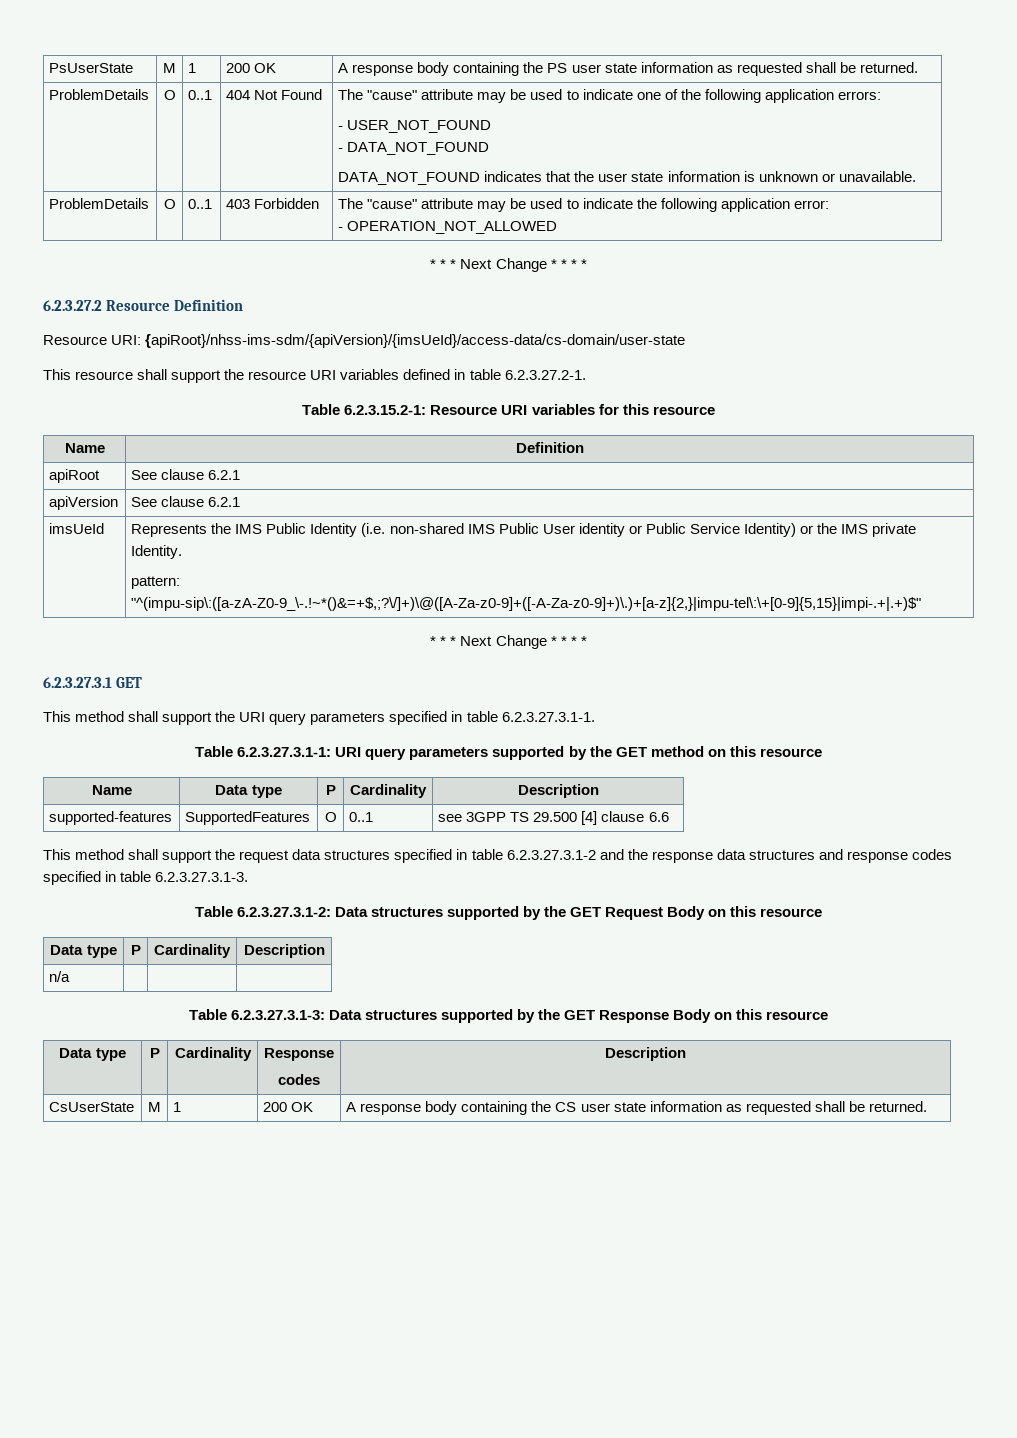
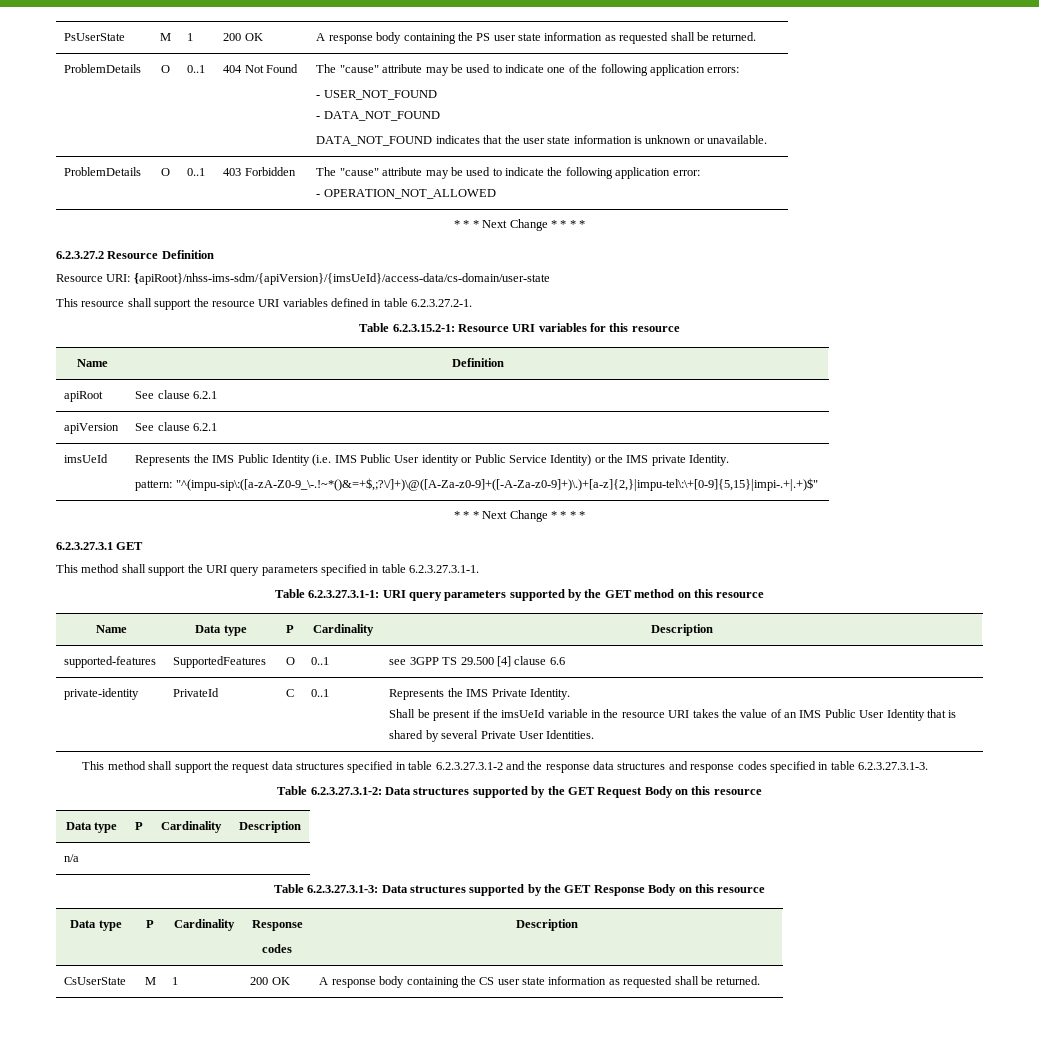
[389,523,464,534] non-shared -> (332, 460) none
(669, 817) none -> [64,688,140,700] [173,688,220,697] [286,689,294,697] [311,689,330,697] [389,688,570,700] [389,709,957,721] [389,730,595,742] // private-identity | PrivateId | C | 0..1 | Represents the IMS Private Identity. // Shall be present if the imsUeId variable in the resource URI takes the value of an IMS Public User Identity that is shared by several Private User Identities.

